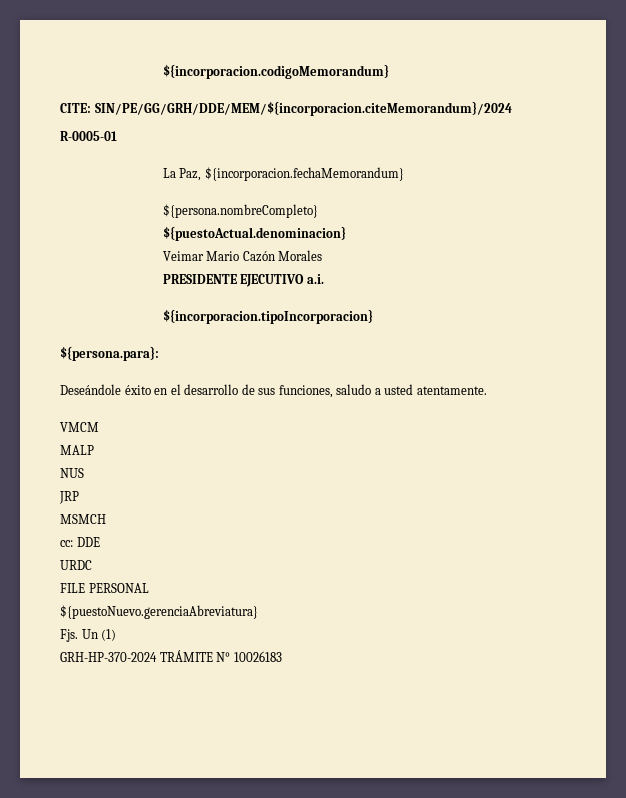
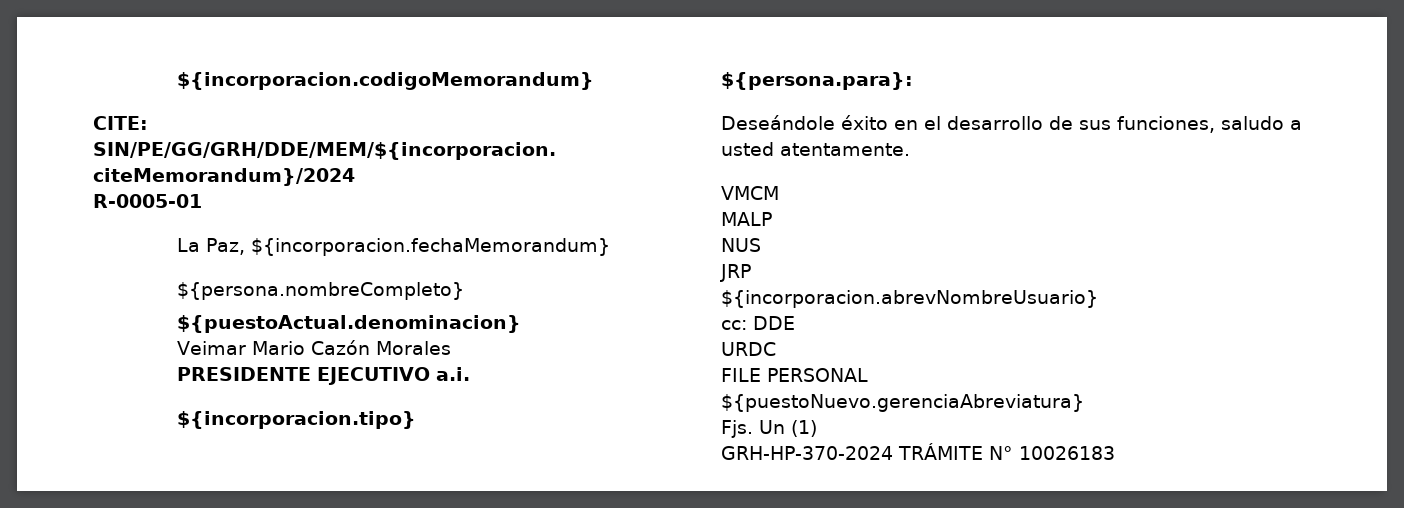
[162,309,373,324] ${incorporacion.tipoIncorporacion} -> [177,411,417,429] ${incorporacion.tipo}
[60,514,106,524] MSMCH -> [721,290,1098,308] ${incorporacion.abrevNombreUsuario}

